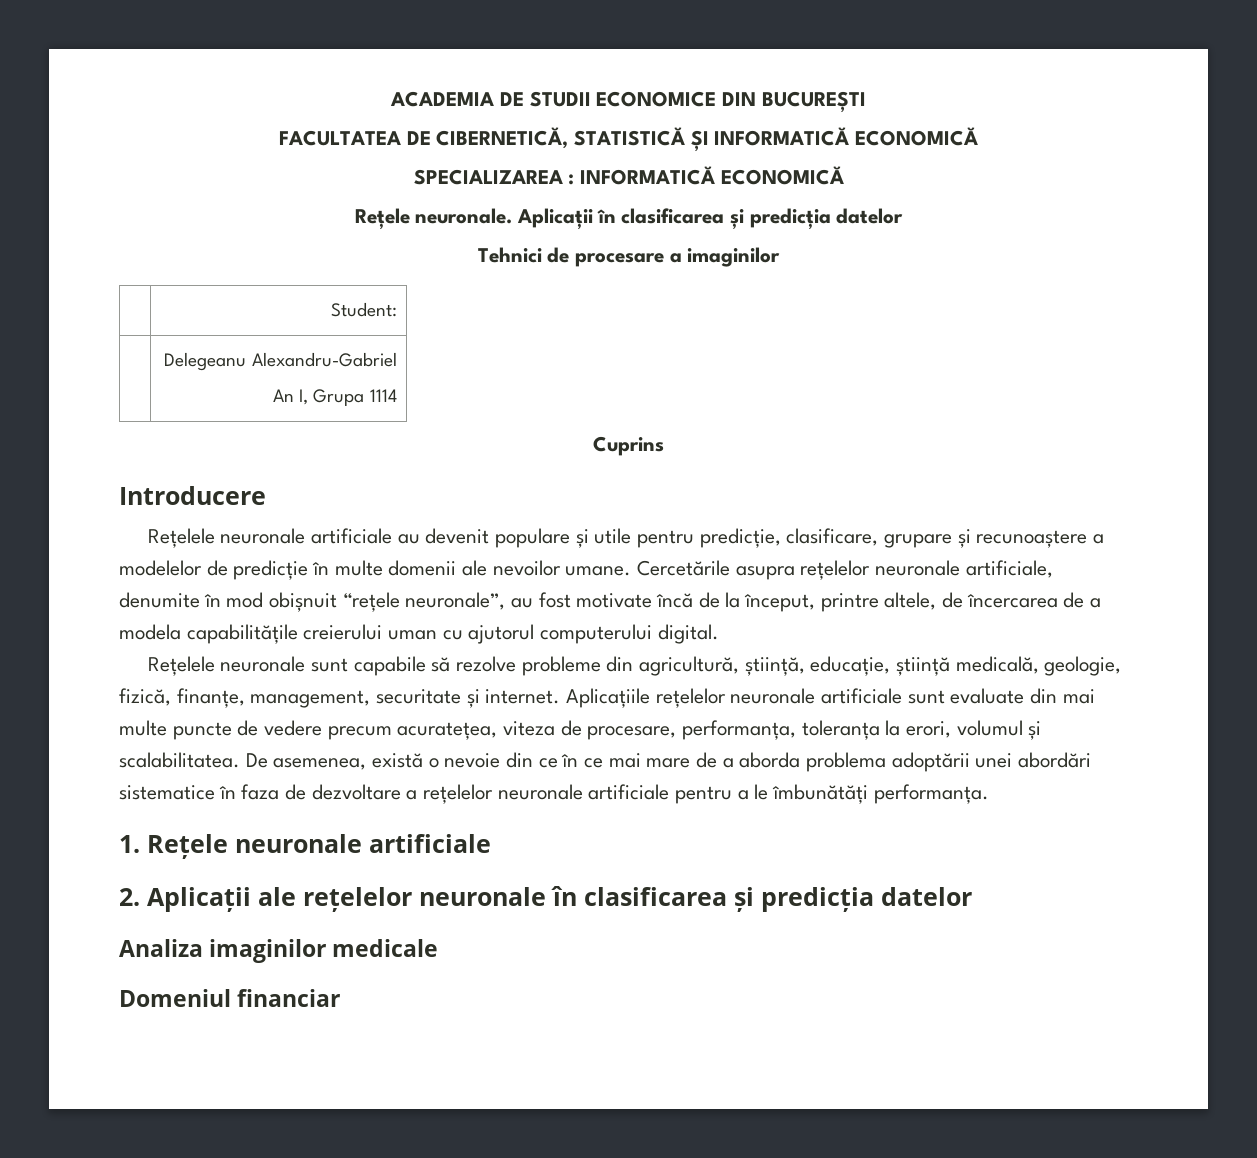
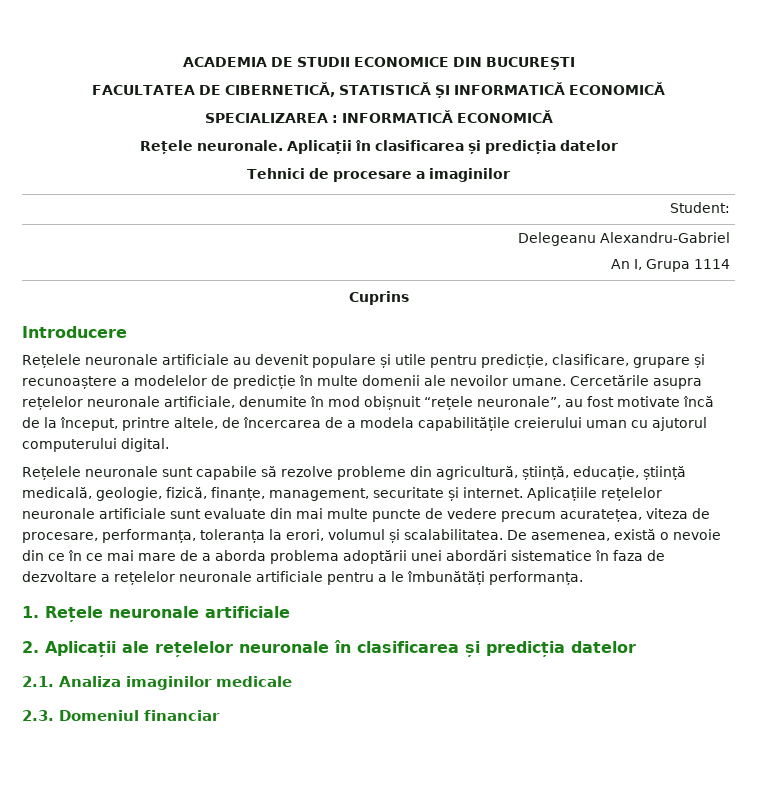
(972, 896) none -> [22,676,54,687] 2.1.
(439, 948) none -> [22,710,54,721] 2.3.

